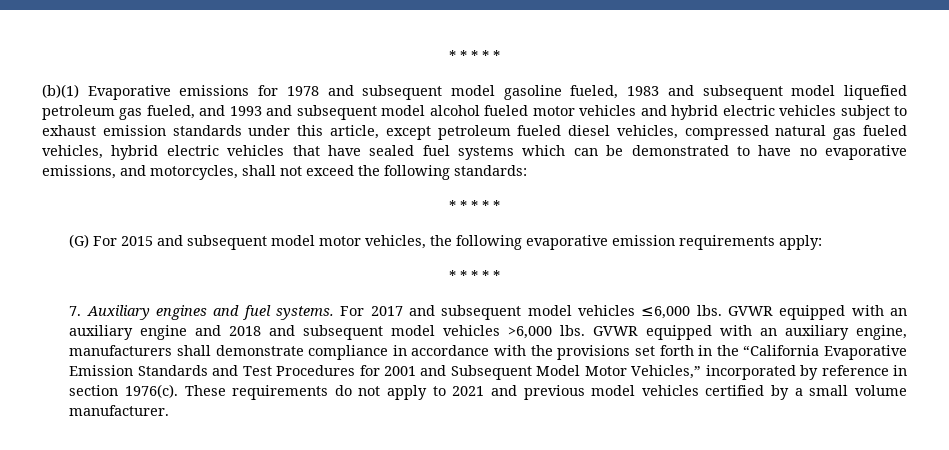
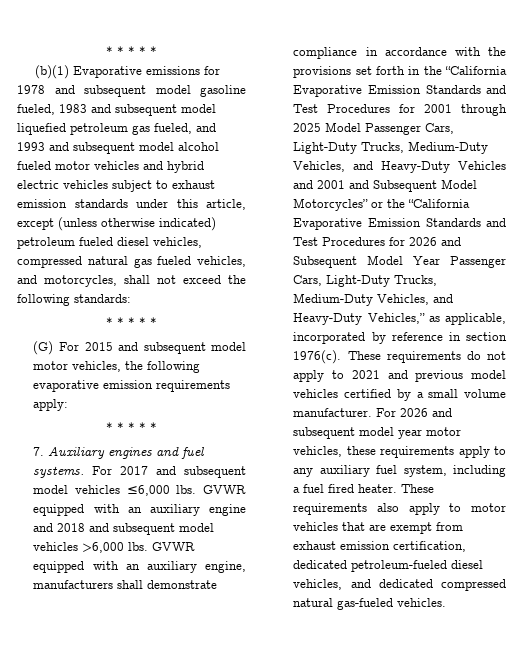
(431, 133) none -> [58,217,216,231] (unless otherwise indicated)
[111,145,907,160] [42,165,116,179] hybrid electric vehicles that have sealed fuel systems which can be demonstrated to have no evaporative emissions, -> (246, 261) none
[420,365,702,380] and Subsequent Model Motor Vehicles,” -> [461,104,507,116] [293,122,455,135] [293,141,489,154] [293,161,506,173] [293,179,478,192] [293,198,471,211] [293,218,506,230] [293,237,462,246] [293,255,506,268] [293,275,438,287] [293,293,454,306] [293,313,506,325] through 2025 Model Passenger Cars, Light-Duty Trucks, Medium-Duty Vehicles, and Heavy-Duty Vehicles and 2001 and Subsequent Model Motorcycles” or the “California Evaporative Emission Standards and Test Procedures for 2026 and Subsequent Model Year Passenger Cars, Light-Duty Trucks, Medium-Duty Vehicles, and Heavy-Duty Vehicles,” as applicable,
(170, 410) none -> [376,408,453,417] [293,427,462,439] [293,446,506,458] [293,465,506,477] [293,484,435,493] [293,503,506,515] [293,522,464,534] [293,541,467,552] [293,560,484,572] [293,579,506,591] [293,598,447,610] For 2026 and subsequent model year motor vehicles, these requirements apply to any auxiliary fuel system, including a fuel fired heater. These requirements also apply to motor vehicles that are exempt from exhaust emission certification, dedicated petroleum-fueled diesel vehicles, and dedicated compressed natural gas-fueled vehicles.

